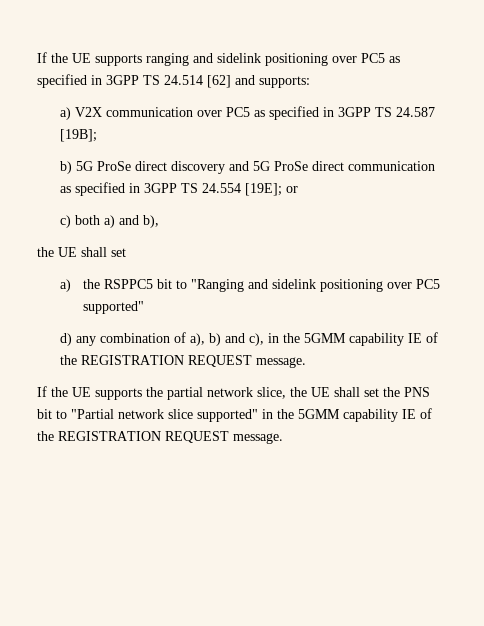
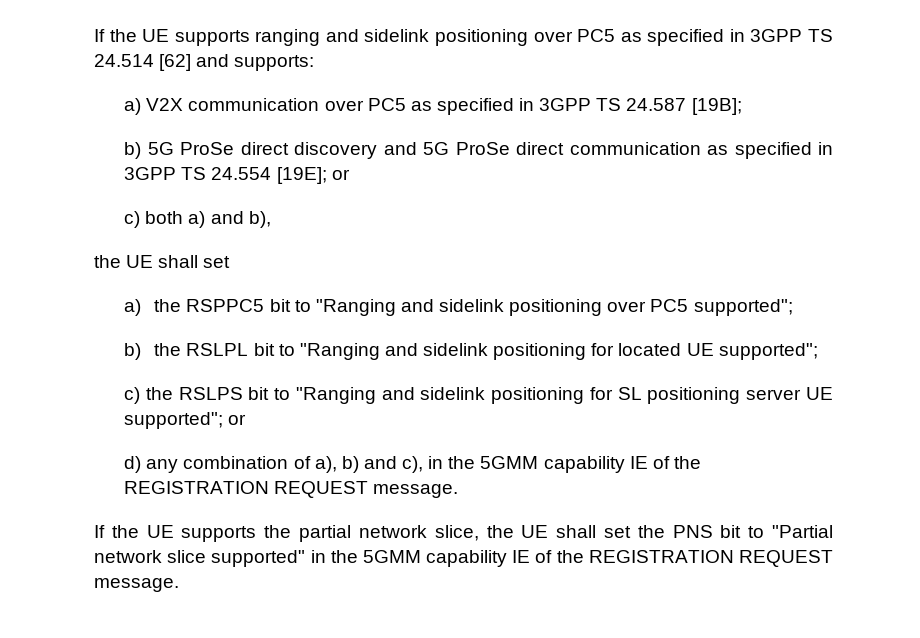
[83,301,145,314] supported" -> [693,299,793,316] [124,343,818,360] [124,387,833,404] [124,412,247,429] supported"; // b) the RSLPL bit to "Ranging and sidelink positioning for located UE supported"; // c) the RSLPS bit to "Ranging and sidelink positioning for SL positioning server UE supported"; or

